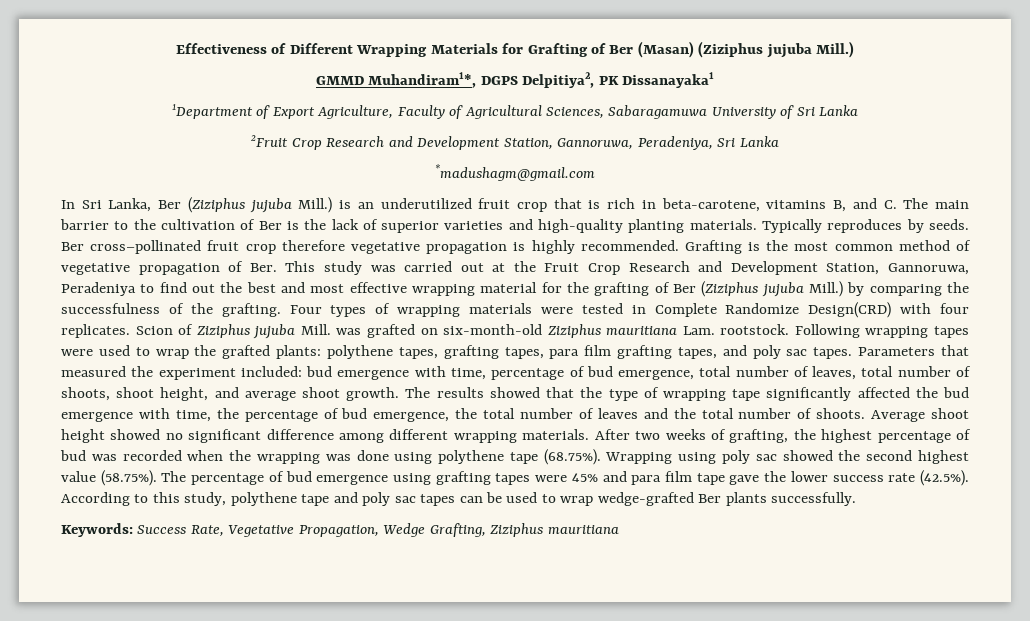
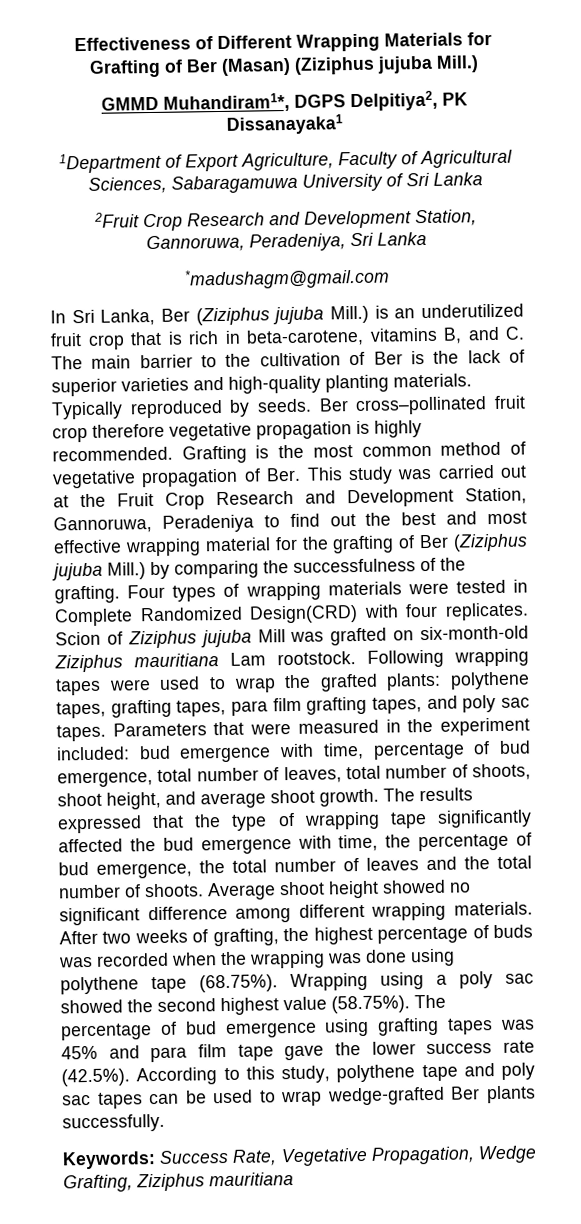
[827,219,903,233] reproduces -> [129,399,223,419] reproduced
[725,303,800,314] Randomize -> [139,606,243,622] Randomized
[300,324,331,335] Mill. -> [257,629,286,643] Mill
[682,326,715,335] Lam. -> [230,652,266,666] Lam
[61,366,126,377] measured -> [250,719,401,735] were measured in
[489,387,540,398] showed -> [57,815,142,834] expressed
[60,450,86,461] bud -> [493,924,534,939] buds
(717, 458) none -> [436,974,447,985] a
[535,475,568,482] were -> [500,1019,535,1030] was

